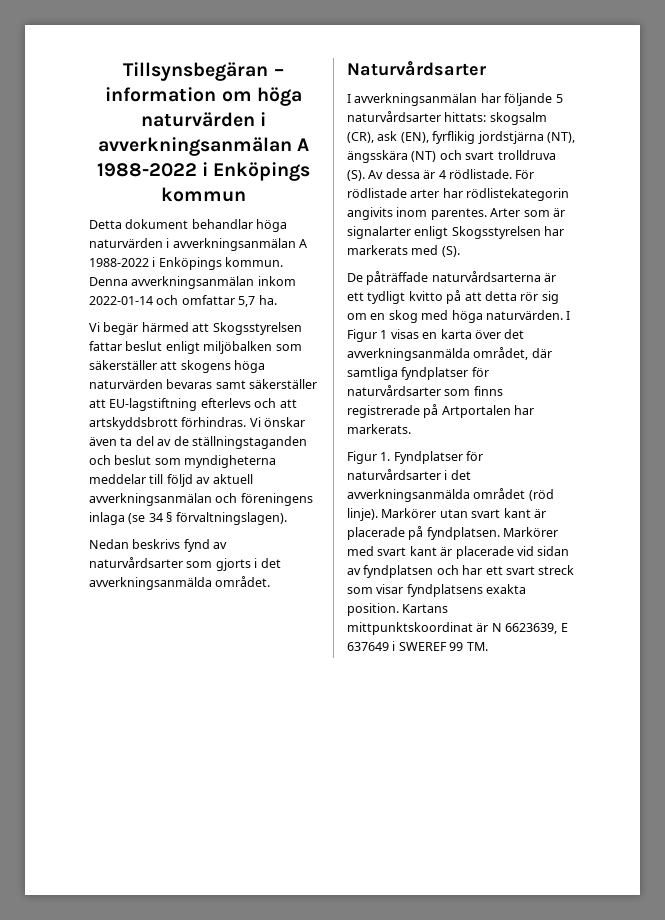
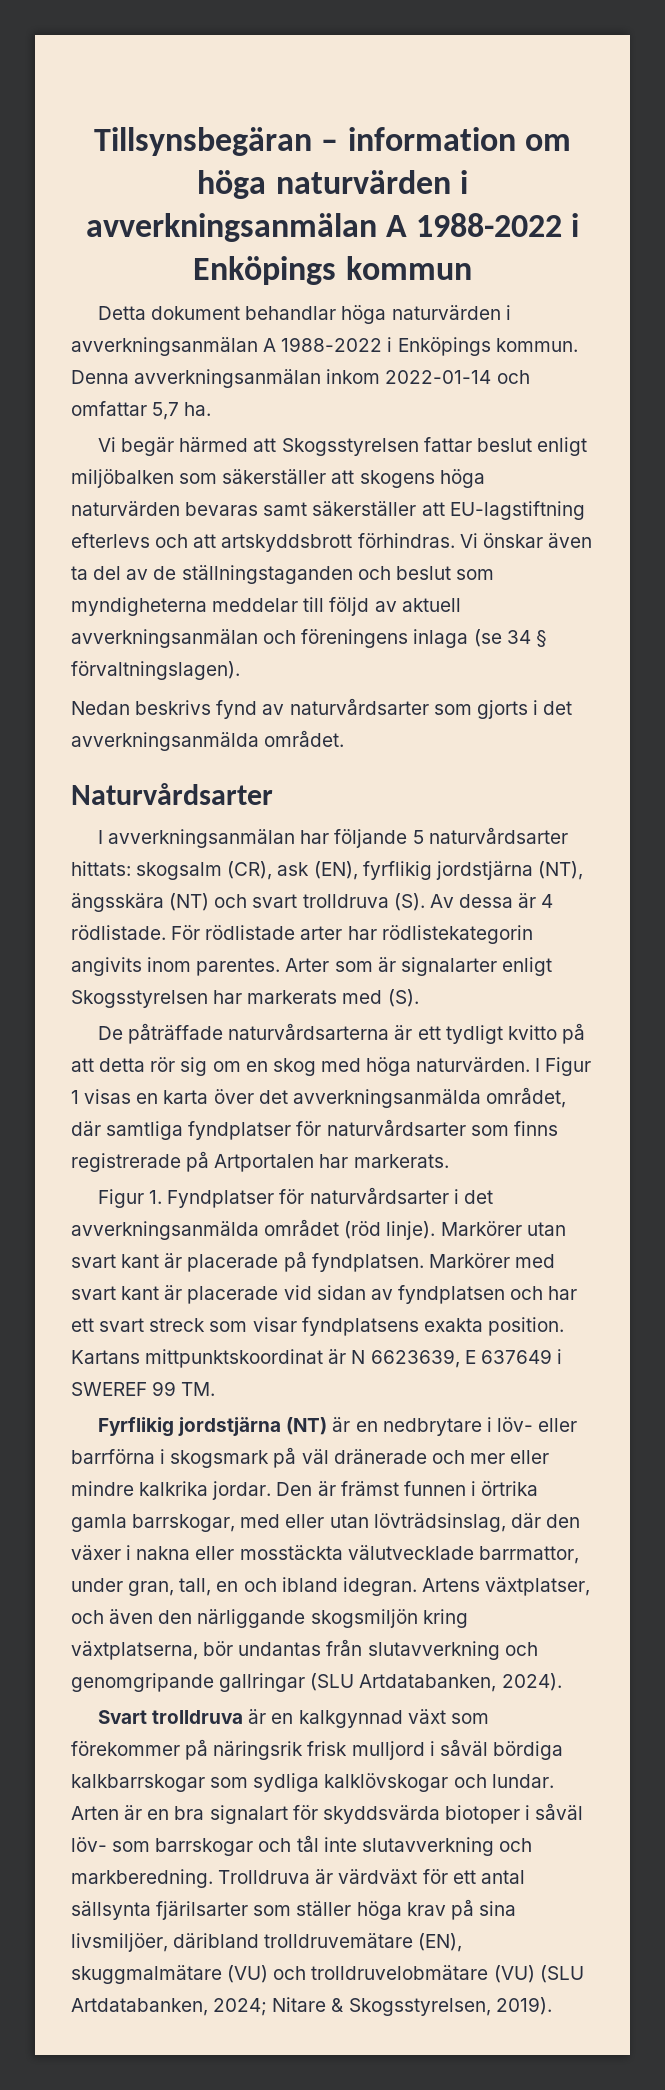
(488, 646) none -> [98,1417,578,1437] [71,1447,550,1468] [71,1481,539,1500] [71,1513,580,1532] [71,1545,579,1564] [71,1577,591,1596] [71,1609,468,1628] [71,1639,538,1660] [71,1673,562,1692] [98,1709,489,1728] [71,1739,563,1760] [71,1773,554,1792] [71,1803,584,1824] [71,1835,532,1856] [71,1869,525,1888] [71,1899,516,1920] [71,1933,463,1952] [71,1965,584,1984] [71,1997,552,2016] // Fyrflikig jordstjärna (NT) är en nedbrytare i löv- eller barrförna i skogsmark på väl dränerade och mer eller mindre kalkrika jordar. Den är främst funnen i örtrika gamla barrskogar, med eller utan lövträdsinslag, där den växer i nakna eller mosstäckta välutvecklade barrmattor, under gran, tall, en och ibland idegran. Artens växtplatser, och även den närliggande skogsmiljön kring växtplatserna, bör undantas från slutavverkning och genomgripande gallringar (SLU Artdatabanken, 2024). // Svart trolldruva är en kalkgynnad växt som förekommer på näringsrik frisk mulljord i såväl bördiga kalkbarrskogar som sydliga kalklövskogar och lundar. Arten är en bra signalart för skyddsvärda biotoper i såväl löv- som barrskogar och tål inte slutavverkning och markberedning. Trolldruva är värdväxt för ett antal sällsynta fjärilsarter som ställer höga krav på sina livsmiljöer, däribland trolldruvemätare (EN), skuggmalmätare (VU) och trolldruvelobmätare (VU) (SLU Artdatabanken, 2024; Nitare & Skogsstyrelsen, 2019).

